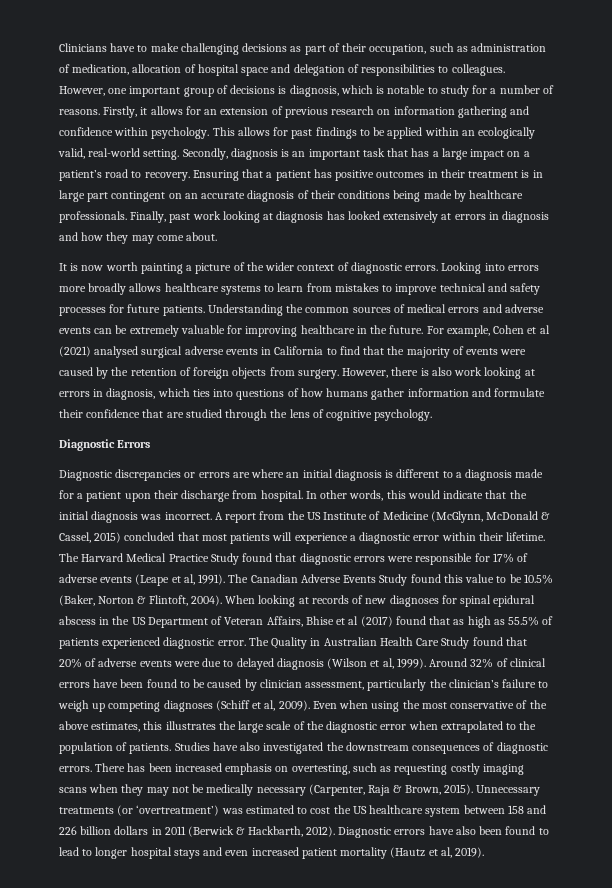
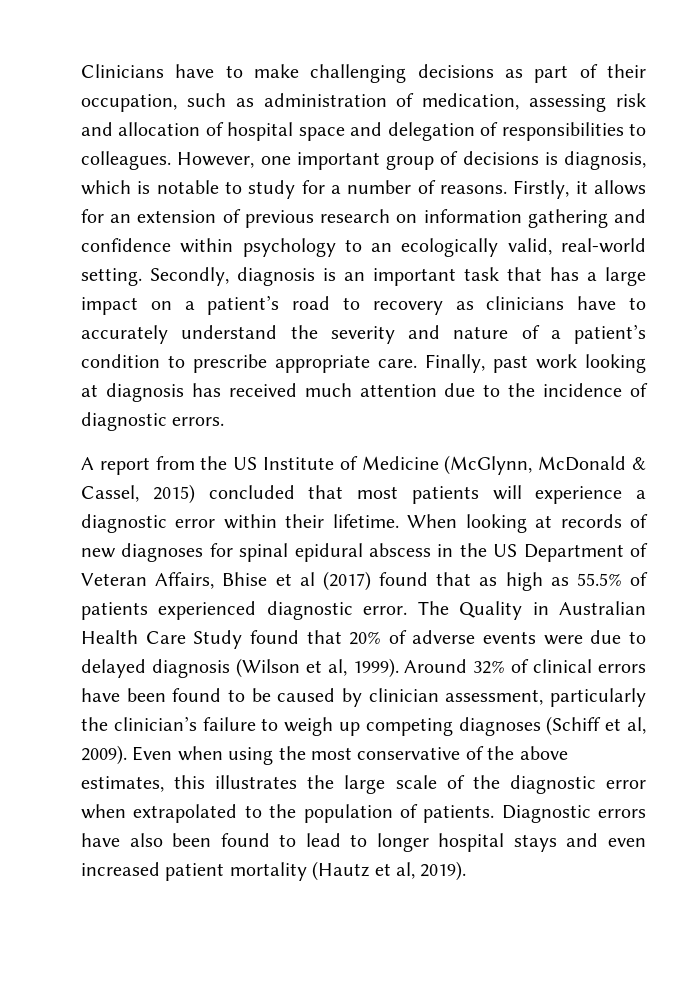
(130, 69) none -> [529,93,647,112] [81,122,113,136] assessing risk and
[151,127,459,139] psychology. This allows for past findings to be applied within -> [242,238,362,257] psychology to
[144,169,543,181] [59,190,524,202] [59,211,127,223] recovery. Ensuring that a patient has positive outcomes in their treatment is in large part contingent on an accurate diagnosis of their conditions being made by healthcare professionals. -> [372,296,646,315] [81,324,646,344] [81,354,417,373] recovery as clinicians have to accurately understand the severity and nature of a patient’s condition to prescribe appropriate care.
[347,211,550,223] [59,232,218,244] [59,262,539,274] [59,283,541,295] [59,304,544,316] [59,325,550,337] [59,346,527,358] [59,367,535,379] [59,388,546,400] [59,409,433,421] [59,439,151,451] [59,469,544,481] [59,490,527,502] [59,511,212,523] looked extensively at errors in diagnosis and how they may come about. // It is now worth painting a picture of the wider context of diagnostic errors. Looking into errors more broadly allows healthcare systems to learn from mistakes to improve technical and safety processes for future patients. Understanding the common sources of medical errors and adverse events can be extremely valuable for improving healthcare in the future. For example, Cohen et al (2021) analysed surgical adverse events in California to find that the majority of events were caused by the retention of foreign objects from surgery. However, there is also work looking at errors in diagnosis, which ties into questions of how humans gather information and formulate their confidence that are studied through the lens of cognitive psychology. // Diagnostic Errors // Diagnostic discrepancies or errors are where an initial diagnosis is different to a diagnosis made for a patient upon their discharge from hospital. In other words, this would indicate that the initial diagnosis was incorrect. -> [228,383,648,397] [81,412,225,431] received much attention due to the incidence of diagnostic errors. //
[59,553,529,565] [59,574,553,586] [59,595,222,606] The Harvard Medical Practice Study found that diagnostic errors were responsible for 17% of adverse events (Leape et al, 1991). The Canadian Adverse Events Study found this value to be 10.5% (Baker, Norton & Flintoft, 2004). -> (399, 521) none
[174,742,548,754] [59,763,524,775] [59,784,541,796] [59,805,547,817] [59,826,335,837] Studies have also investigated the downstream consequences of diagnostic errors. There has been increased emphasis on overtesting, such as requesting costly imaging scans when they may not be medically necessary (Carpenter, Raja & Brown, 2015). Unnecessary treatments (or ‘overtreatment’) was estimated to cost the US healthcare system between 158 and 226 billion dollars in 2011 (Berwick & Hackbarth, 2012). -> (495, 814) none

